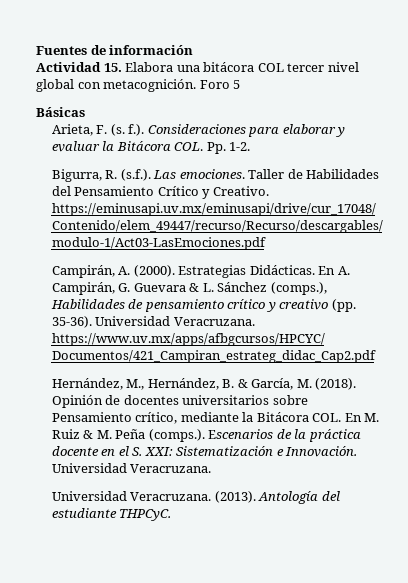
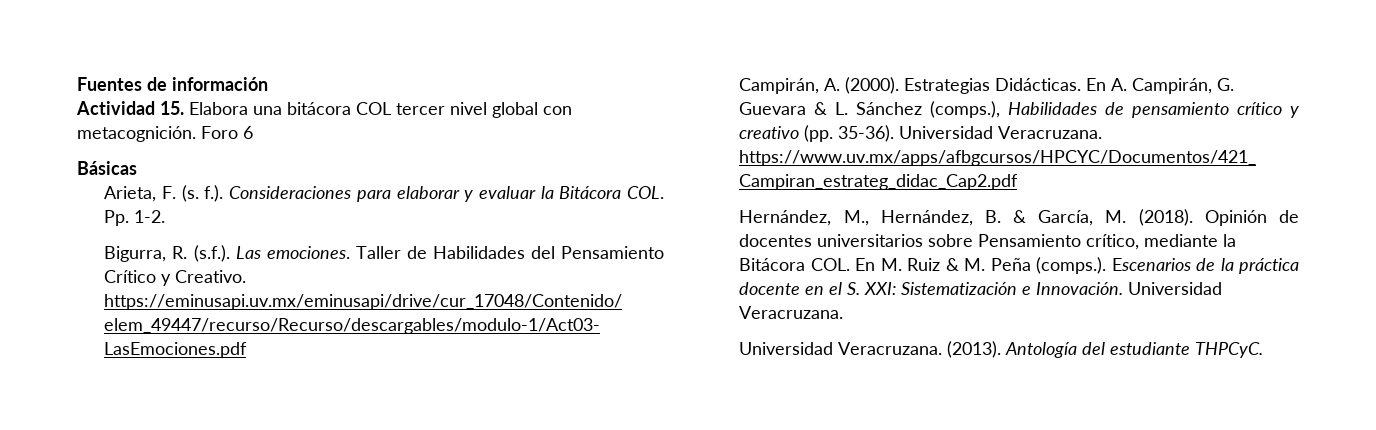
[233,80,241,89] 5 -> [243,126,253,139] 6

